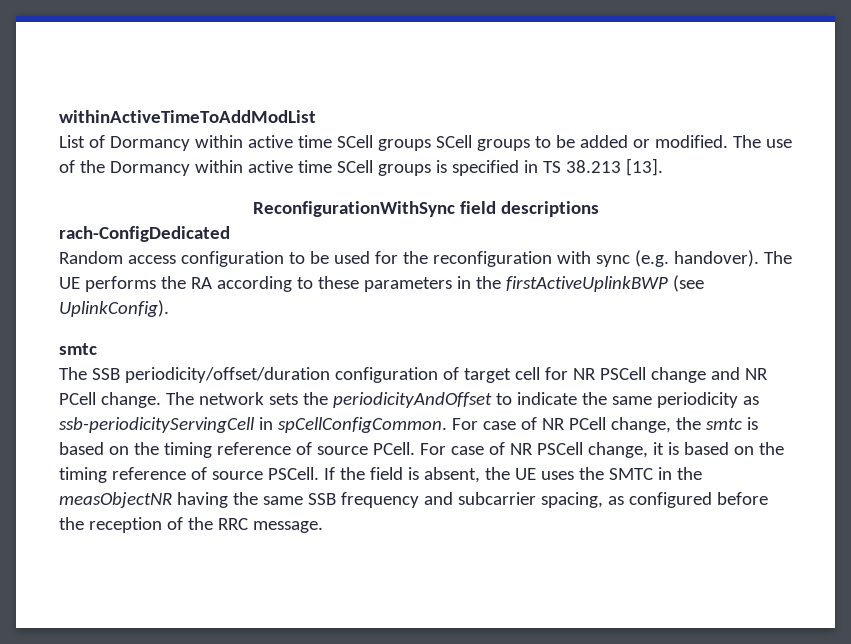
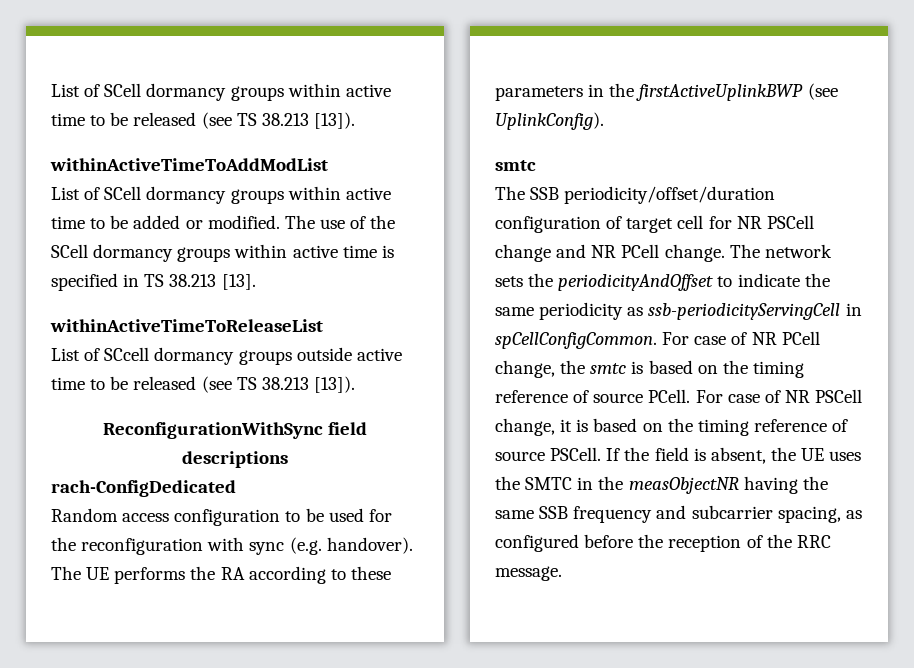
[59,110,316,123] [59,135,530,151] withinActiveTimeToAddModList // List of Dormancy within active time SCell groups SCell groups -> [51,83,391,101] [51,112,355,129] [50,158,328,171] [51,186,391,204] [51,216,85,229] List of SCell dormancy groups within active time to be released (see TS 38.213 [13]). // withinActiveTimeToAddModList // List of SCell dormancy groups within active time
[109,160,431,176] Dormancy within active time SCell groups -> [51,244,377,262] SCell dormancy groups within active time
(663, 167) none -> [50,319,323,332] [51,347,402,365] [51,376,355,393] // withinActiveTimeToReleaseList // List of SCcell dormancy groups outside active time to be released (see TS 38.213 [13]).

